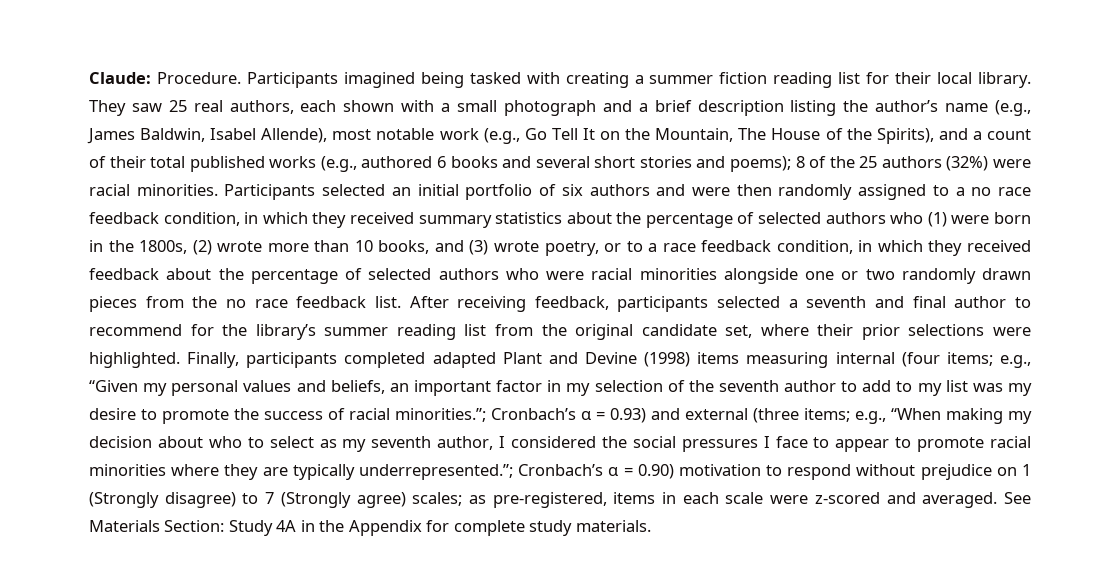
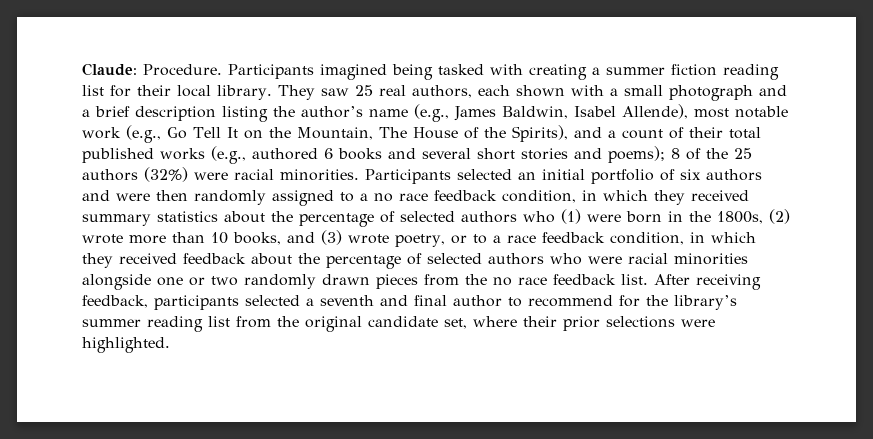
[187,352,1031,368] [89,380,1032,396] [89,408,1032,424] [89,436,1031,452] [89,464,1031,480] [89,492,1032,508] [89,520,651,536] Finally, participants completed adapted Plant and Devine (1998) items measuring internal (four items; e.g., “Given my personal values and beliefs, an important factor in my selection of the seventh author to add to my list was my desire to promote the success of racial minorities.”; Cronbach’s α = 0.93) and external (three items; e.g., “When making my decision about who to select as my seventh author, I considered the social pressures I face to appear to promote racial minorities where they are typically underrepresented.”; Cronbach’s α = 0.90) motivation to respond without prejudice on 1 (Strongly disagree) to 7 (Strongly agree) scales; as pre-registered, items in each scale were z-scored and averaged. See Materials Section: Study 4A in the Appendix for complete study materials. -> (170, 345) none

